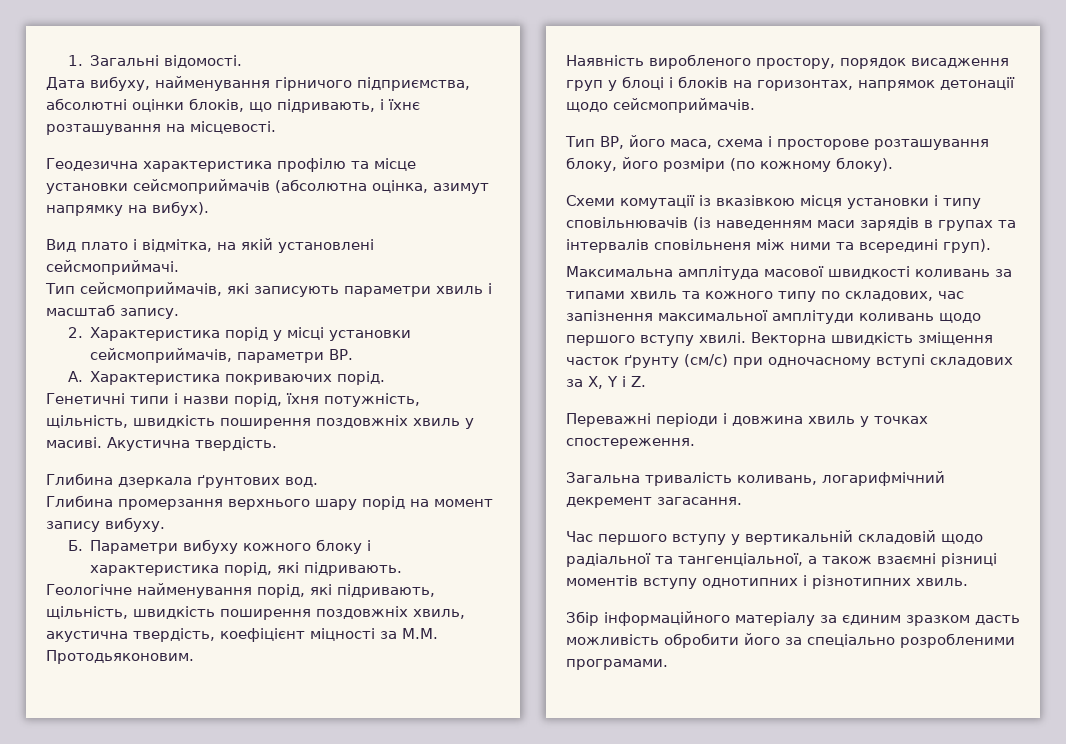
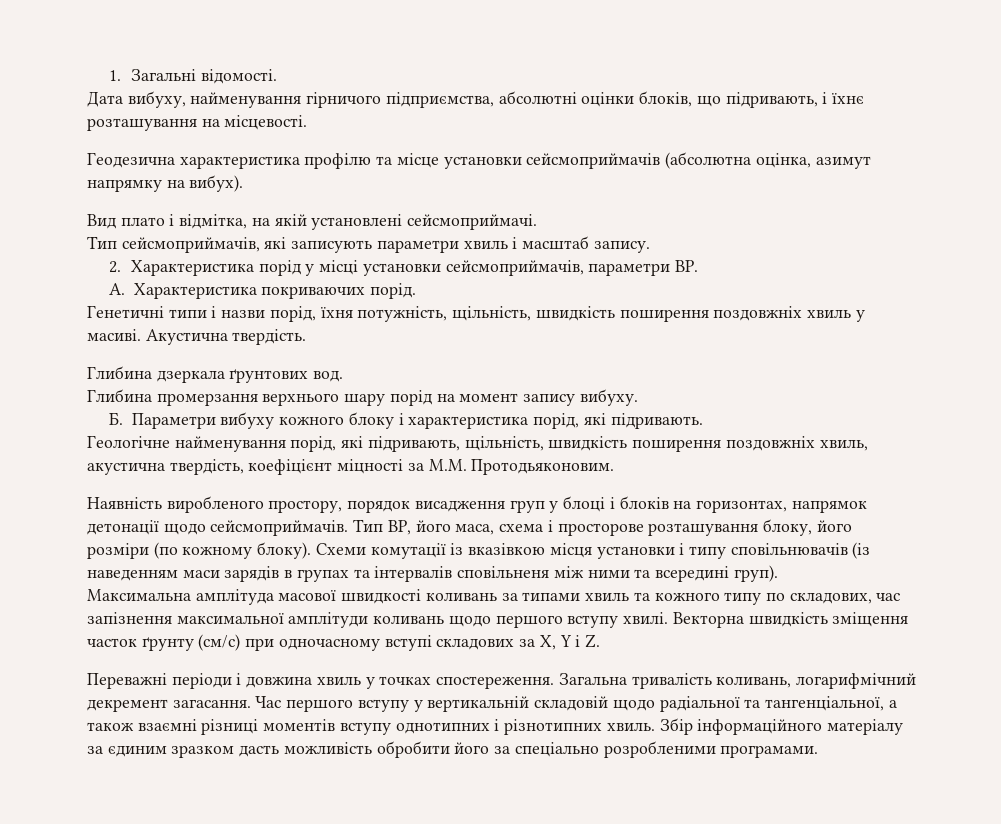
(755, 105) // -> (349, 528) none
(893, 164) // -> (312, 550) none
(695, 443) // -> (555, 682) none
(742, 501) // -> (251, 703) none
(968, 582) // -> (655, 726) none

